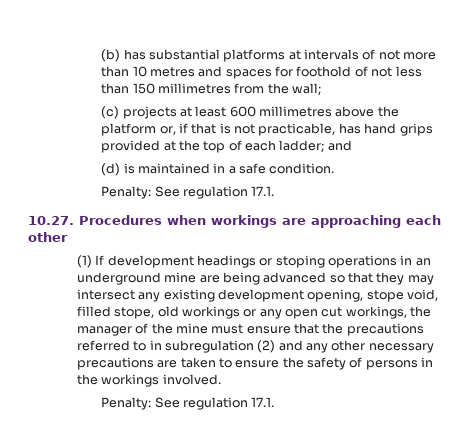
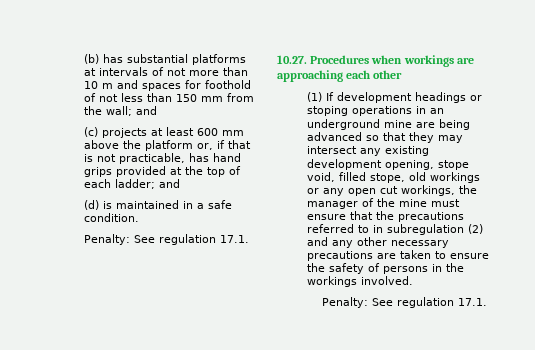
[149,67,195,77] metres -> [101,83,113,89] m
[157,83,231,94] millimetres -> [200,96,223,102] mm
(322, 89) none -> [135,106,157,115] and
[259,106,333,117] millimetres -> [221,130,244,136] mm

